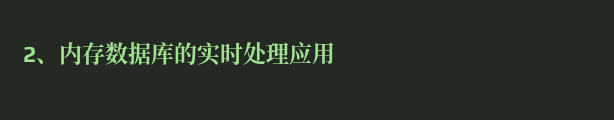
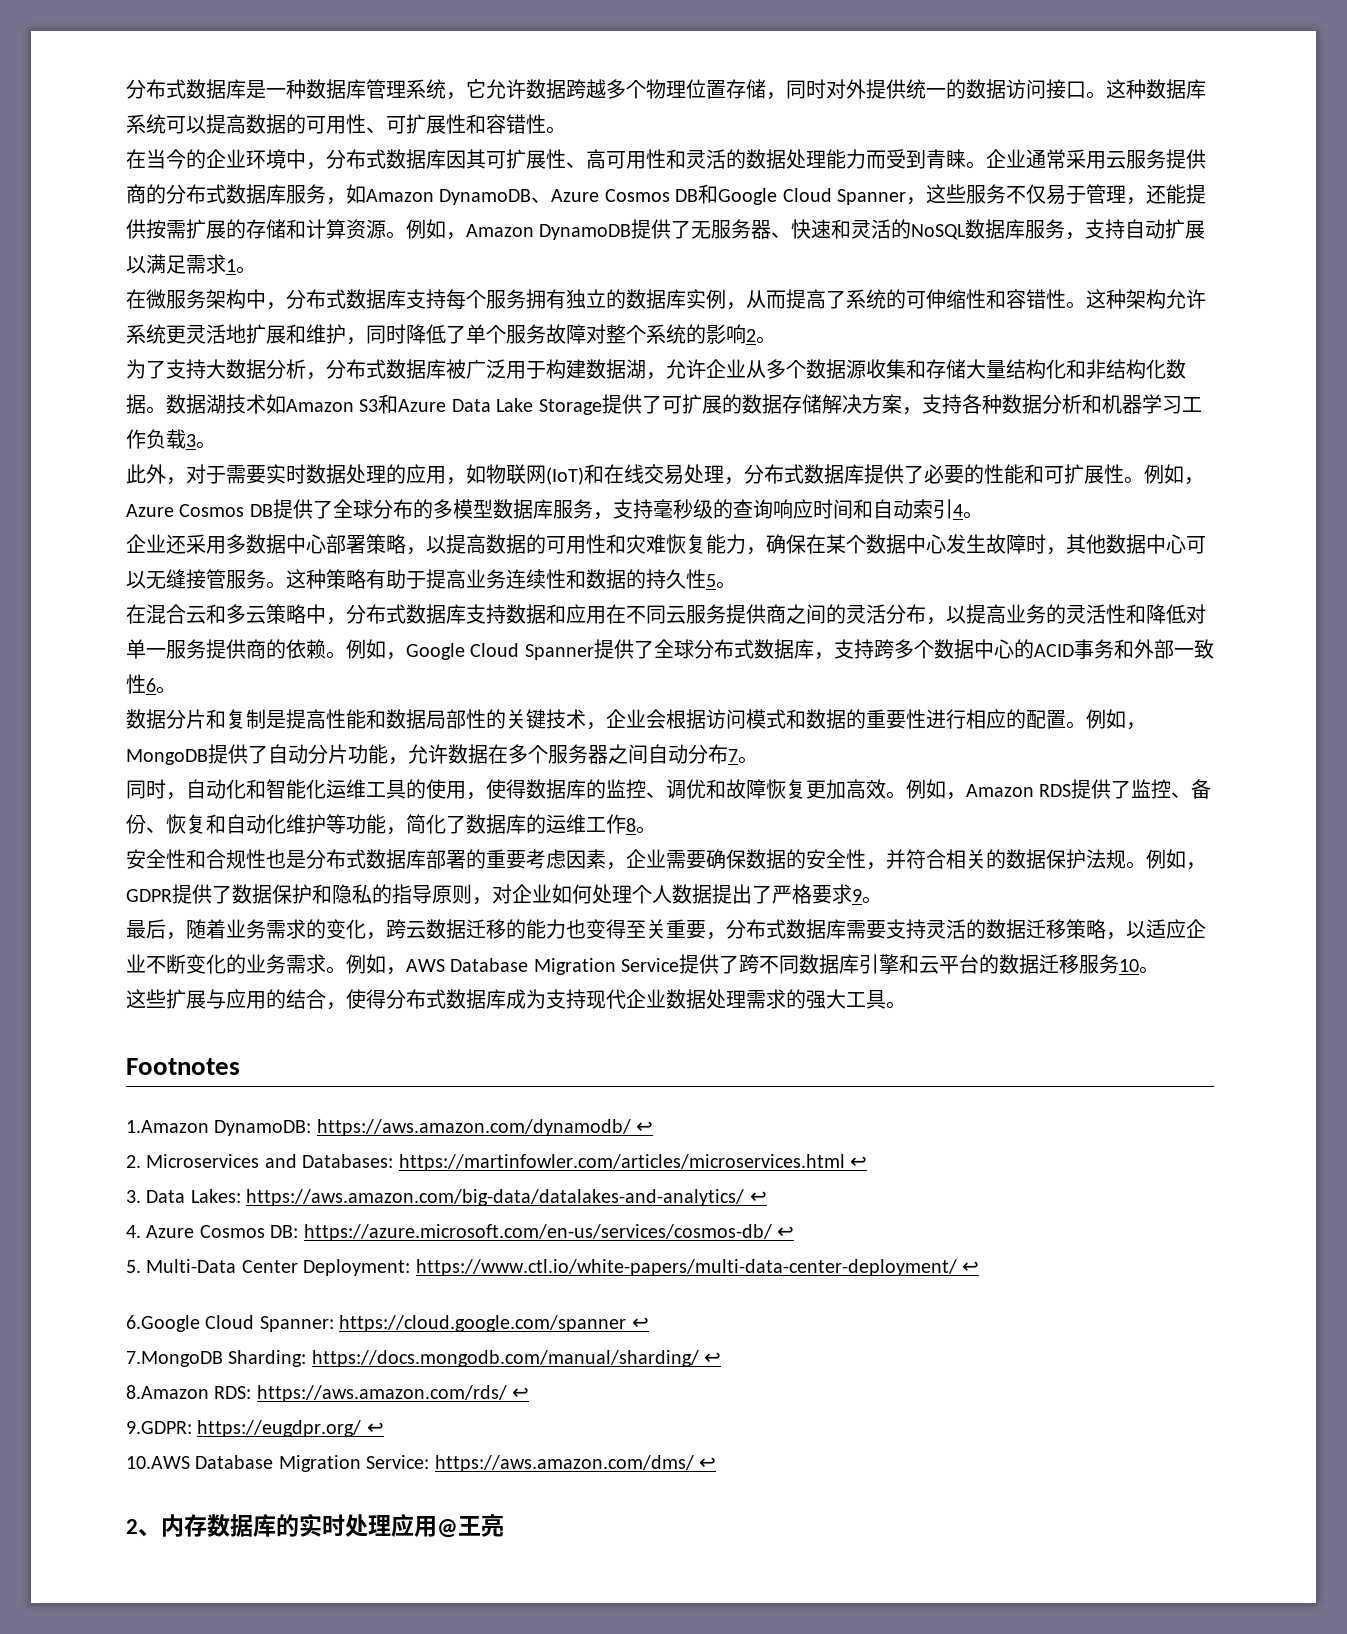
(23, 54) none -> [126,79,1206,100] [126,114,566,134] [126,149,1206,170] [126,184,1206,205] [126,219,1206,240] [126,254,256,274] [126,289,1206,310] [126,324,776,345] [126,359,1186,380] [126,394,1202,415] [126,429,216,449] [126,464,1204,485] [126,499,983,520] [126,534,1206,555] [126,569,736,589] [126,604,1206,625] [126,639,1214,660] [126,674,176,694] [126,709,1146,730] [126,744,758,765] [126,779,1212,800] [126,814,656,835] [126,849,1206,870] [126,884,882,905] [126,919,1206,940] [126,954,1160,975] [126,989,906,1010] [126,1058,240,1075] [126,1119,654,1136] [126,1154,867,1171] [126,1189,767,1206] [126,1224,794,1241] [126,1259,979,1276] [126,1315,649,1332] [126,1350,722,1367] [126,1385,530,1402] [126,1420,384,1437] [126,1455,716,1472] 分布式数据库是一种数据库管理系统，它允许数据跨越多个物理位置存储，同时对外提供统一的数据访问接口。这种数据库系统可以提高数据的可用性、可扩展性和容错性。 // 在当今的企业环境中，分布式数据库因其可扩展性、高可用性和灵活的数据处理能力而受到青睐。企业通常采用云服务提供商的分布式数据库服务，如Amazon DynamoDB、Azure Cosmos DB和Google Cloud Spanner，这些服务不仅易于管理，还能提供按需扩展的存储和计算资源。例如，Amazon DynamoDB提供了无服务器、快速和灵活的NoSQL数据库服务，支持自动扩展以满足需求1。 // 在微服务架构中，分布式数据库支持每个服务拥有独立的数据库实例，从而提高了系统的可伸缩性和容错性。这种架构允许系统更灵活地扩展和维护，同时降低了单个服务故障对整个系统的影响2。 // 为了支持大数据分析，分布式数据库被广泛用于构建数据湖，允许企业从多个数据源收集和存储大量结构化和非结构化数据。数据湖技术如Amazon S3和Azure Data Lake Storage提供了可扩展的数据存储解决方案，支持各种数据分析和机器学习工作负载3。 // 此外，对于需要实时数据处理的应用，如物联网(IoT)和在线交易处理，分布式数据库提供了必要的性能和可扩展性。例如，Azure Cosmos DB提供了全球分布的多模型数据库服务，支持毫秒级的查询响应时间和自动索引4。 // 企业还采用多数据中心部署策略，以提高数据的可用性和灾难恢复能力，确保在某个数据中心发生故障时，其他数据中心可以无缝接管服务。这种策略有助于提高业务连续性和数据的持久性5。 // 在混合云和多云策略中，分布式数据库支持数据和应用在不同云服务提供商之间的灵活分布，以提高业务的灵活性和降低对单一服务提供商的依赖。例如，Google Cloud Spanner提供了全球分布式数据库，支持跨多个数据中心的ACID事务和外部一致性6。 // 数据分片和复制是提高性能和数据局部性的关键技术，企业会根据访问模式和数据的重要性进行相应的配置。例如，MongoDB提供了自动分片功能，允许数据在多个服务器之间自动分布7。 // 同时，自动化和智能化运维工具的使用，使得数据库的监控、调优和故障恢复更加高效。例如，Amazon RDS提供了监控、备份、恢复和自动化维护等功能，简化了数据库的运维工作8。 // 安全性和合规性也是分布式数据库部署的重要考虑因素，企业需要确保数据的安全性，并符合相关的数据保护法规。例如，GDPR提供了数据保护和隐私的指导原则，对企业如何处理个人数据提出了严格要求9。 // 最后，随着业务需求的变化，跨云数据迁移的能力也变得至关重要，分布式数据库需要支持灵活的数据迁移策略，以适应企业不断变化的业务需求。例如，AWS Database Migration Service提供了跨不同数据库引擎和云平台的数据迁移服务10。 // 这些扩展与应用的结合，使得分布式数据库成为支持现代企业数据处理需求的强大工具。 // Footnotes // 1.Amazon DynamoDB: https://aws.amazon.com/dynamodb/ ↩ // 2. Microservices and Databases: https://martinfowler.com/articles/microservices.html ↩ // 3. Data Lakes: https://aws.amazon.com/big-data/datalakes-and-analytics/ ↩ // 4. Azure Cosmos DB: https://azure.microsoft.com/en-us/services/cosmos-db/ ↩ // 5. Multi-Data Center Deployment: https://www.ctl.io/white-papers/multi-data-center-deployment/ ↩ // 6.Google Cloud Spanner: https://cloud.google.com/spanner ↩ // 7.MongoDB Sharding: https://docs.mongodb.com/manual/sharding/ ↩ // 8.Amazon RDS: https://aws.amazon.com/rds/ ↩ // 9.GDPR: https://eugdpr.org/ ↩ // 10.AWS Database Migration Service: https://aws.amazon.com/dms/ ↩ //
(335, 53) none -> [437,1514,504,1538] @王亮

